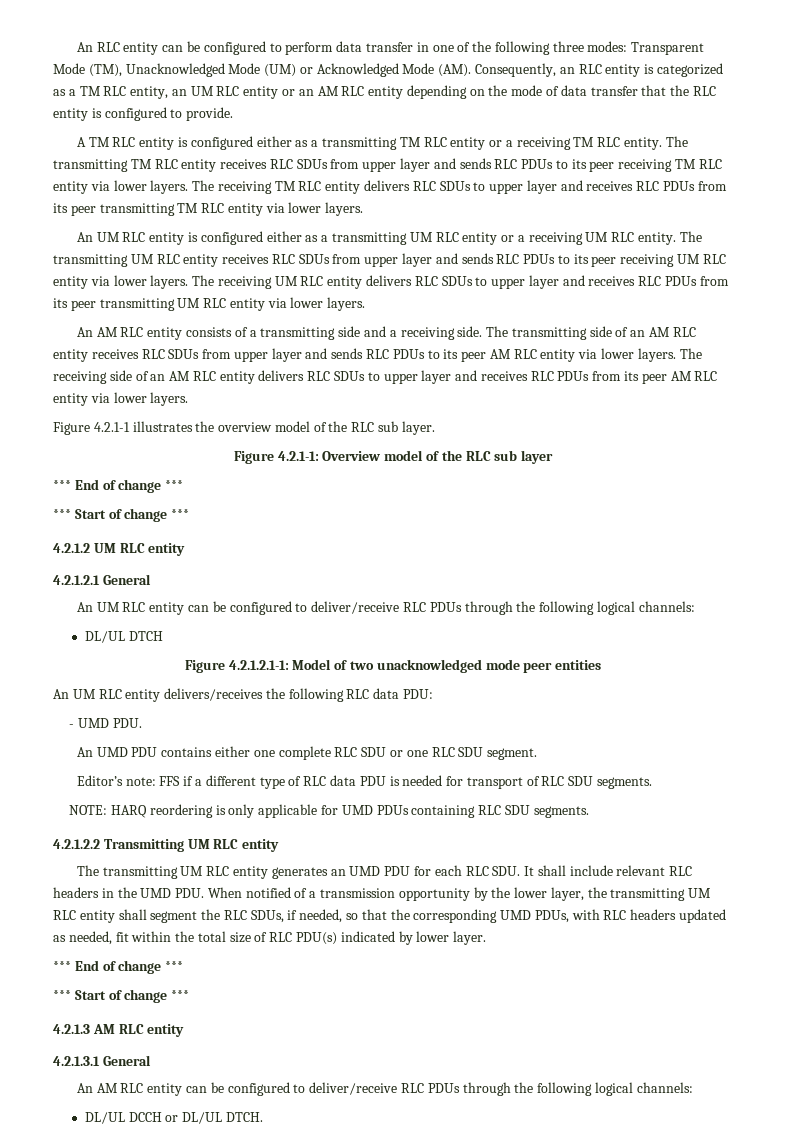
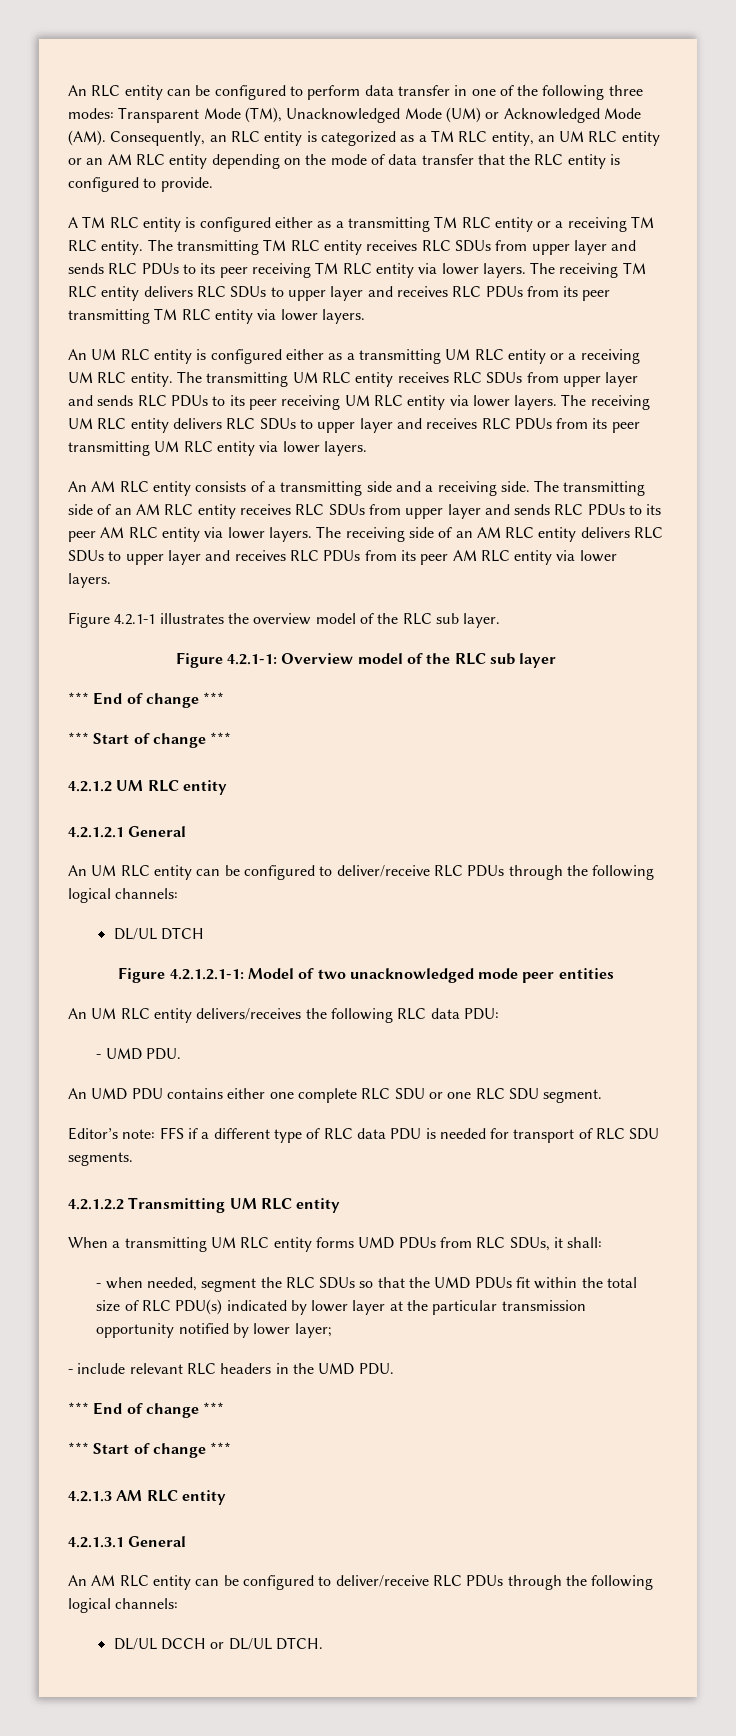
[69,804,589,818] // NOTE: HARQ reordering is only applicable for UMD PDUs containing RLC SDU segments. -> (133, 1159) none
[76,865,693,879] [53,887,712,901] [53,909,727,923] [53,931,112,945] The transmitting UM RLC entity generates an UMD PDU for each RLC SDU. It shall include relevant RLC headers in the UMD PDU. When notified of a transmission opportunity by the lower layer, the transmitting UM RLC entity shall segment the RLC SDUs, if needed, so that the corresponding UMD PDUs, with RLC headers updated as needed, -> [68,1237,603,1252] [96,1277,512,1292] When a transmitting UM RLC entity forms UMD PDUs from RLC SDUs, it shall: // - when needed, segment the RLC SDUs so that the UMD PDUs
[453,931,487,945] layer. -> [352,1300,586,1315] [96,1323,332,1338] [68,1363,394,1375] layer at the particular transmission opportunity notified by lower layer; // - include relevant RLC headers in the UMD PDU.

